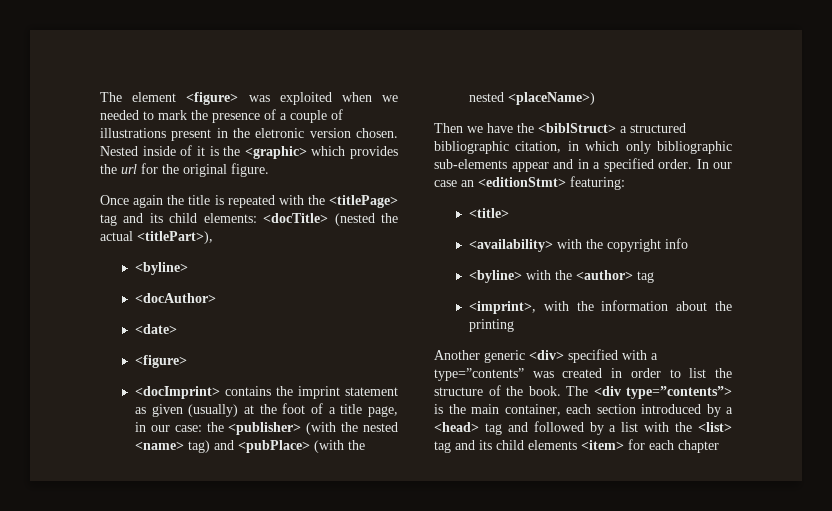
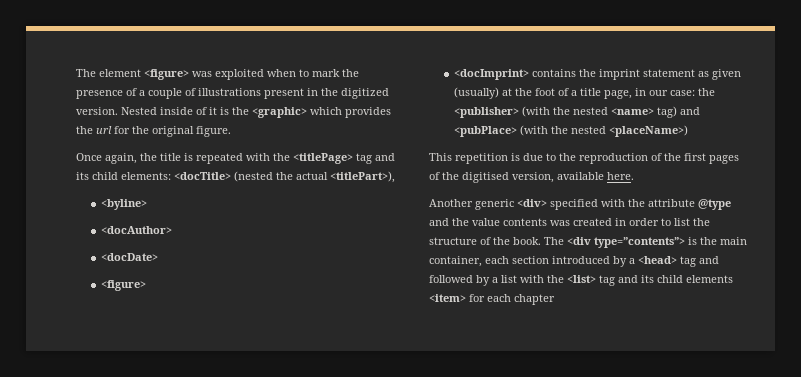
[382,95,398,102] [100,110,139,120] we needed -> (296, 73) none
[255,128,398,138] eletronic version chosen. -> [341,88,389,99] [76,107,118,115] digitized version.
[133,195,164,208] again -> [105,153,137,164] again,
[135,324,178,334] <date> -> [101,253,159,261] <docDate>
[434,123,686,133] [434,141,732,154] [434,158,732,172] [434,176,625,190] [469,208,510,218] [469,238,689,252] [469,270,655,283] [469,300,732,314] [469,319,515,332] Then we have the <biblStruct> a structured bibliographic citation, in which only bibliographic sub-elements appear and in a specified order. In our case an <editionStmt> featuring: // <title> // <availability> with the copyright info // <byline> with the <author> tag // <imprint>, with the information about the printing -> [429,153,739,164] [429,172,634,183] This repetition is due to the reproduction of the first pages of the digitised version, available here.
[651,353,658,360] [434,368,524,381] a type=”contents” -> [628,199,731,210] [429,218,547,226] the attribute @type and the value contents

